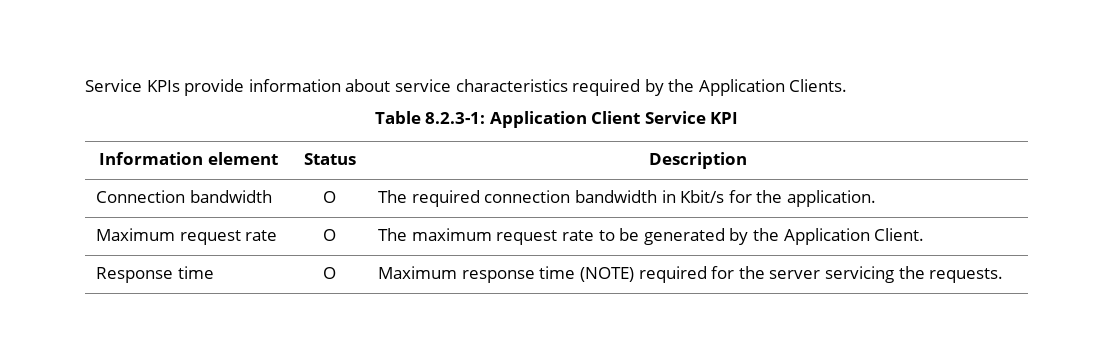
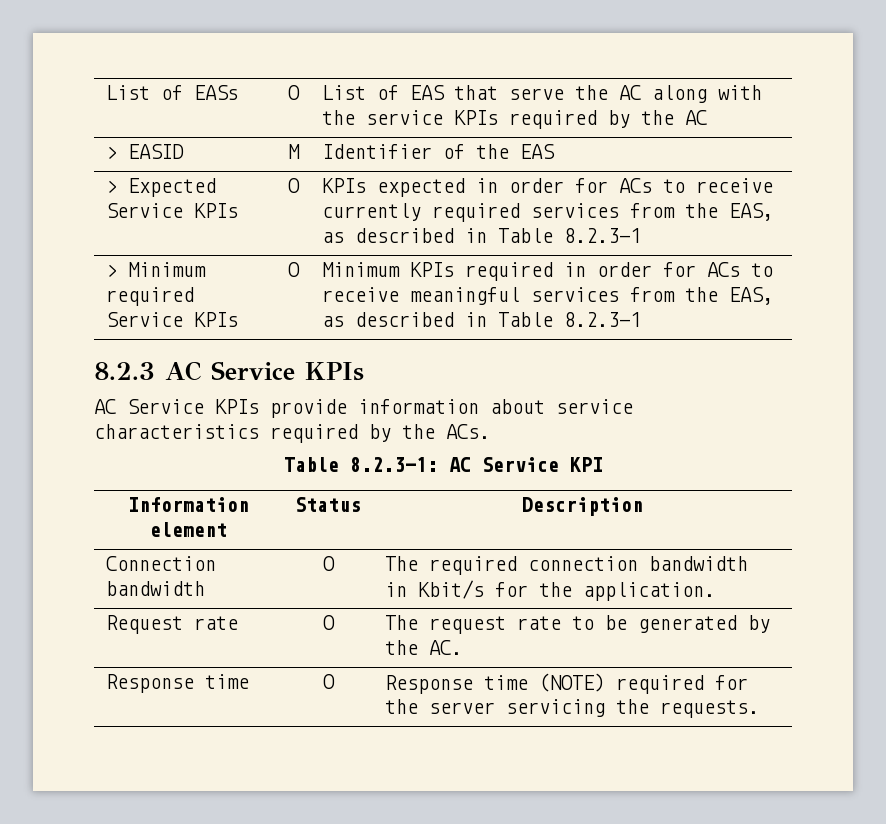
(85, 85) none -> [105,85,238,100] [287,85,300,100] [321,85,762,103] [321,110,707,129] [105,144,184,159] [287,144,300,159] [321,144,555,159] [105,178,216,197] [105,203,238,218] [287,178,300,193] [321,178,773,197] [321,203,773,222] [321,228,641,243] [105,262,206,277] [105,287,194,306] [105,312,238,327] [287,262,300,277] [321,262,773,281] [321,287,773,305] [321,312,641,327] [94,361,364,381] [94,399,116,414] List of EASs | O | List of EAS that serve the AC along with the service KPIs required by the AC // > EASID | M | Identifier of the EAS // > Expected Service KPIs | O | KPIs expected in order for ACs to receive currently required services from the EAS, as described in Table 8.2.3-1 // > Minimum required Service KPIs | O | Minimum KPIs required in order for ACs to receive meaningful services from the EAS, as described in Table 8.2.3-1 // 8.2.3 AC Service KPIs // AC
[698,79,848,96] Application Clients. -> [446,424,490,439] ACs.
[489,111,641,128] Application Client -> [448,457,471,472] AC
[96,228,241,245] Maximum request -> [105,615,183,634] Request
[411,228,492,241] maximum -> (418, 622) none
[783,228,925,245] Application Client. -> [428,640,462,655] AC.
[378,266,535,283] Maximum response -> [384,675,473,694] Response

